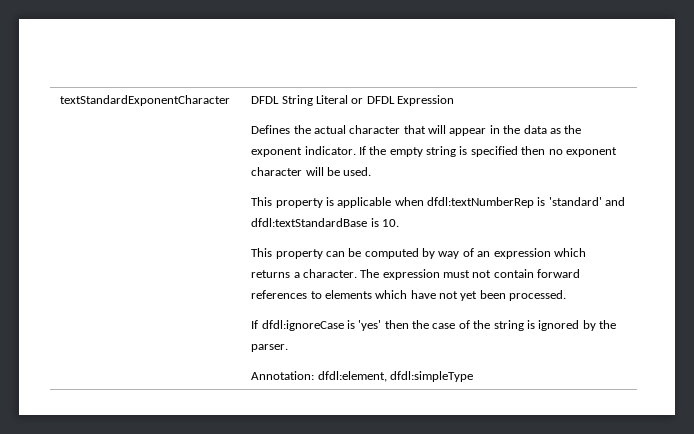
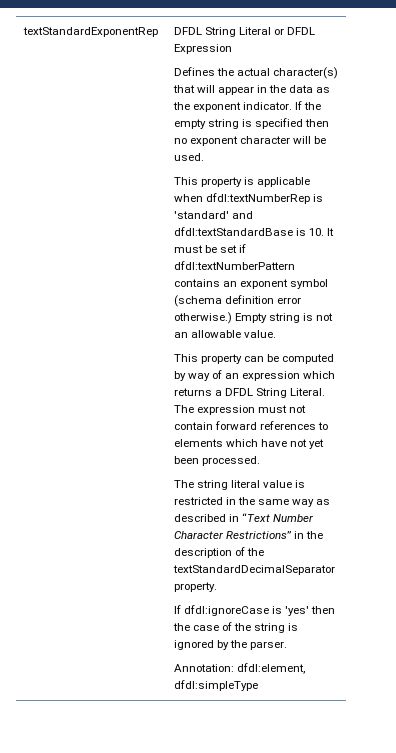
[60,95,231,106] textStandardExponentCharacter -> [22,27,158,37] textStandardExponentRep
[349,125,401,134] character -> [272,67,338,79] character(s)
(399, 223) none -> [326,228,334,236] [173,244,246,253] [173,261,295,270] [173,279,328,289] [173,295,301,307] [173,312,334,324] [173,330,276,338] It must be set if dfdl:textNumberPattern contains an exponent symbol (schema definition error otherwise.) Empty string is not an allowable value.
[302,269,357,278] character. -> [224,388,326,398] DFDL String Literal.
(567, 295) none -> [173,480,306,490] [173,497,331,507] [173,513,314,522] [173,531,323,539] [173,547,264,558] [172,565,335,575] [173,582,217,592] // The string literal value is restricted in the same way as described in “Text Number Character Restrictions” in the description of the textStandardDecimalSeparator property.

